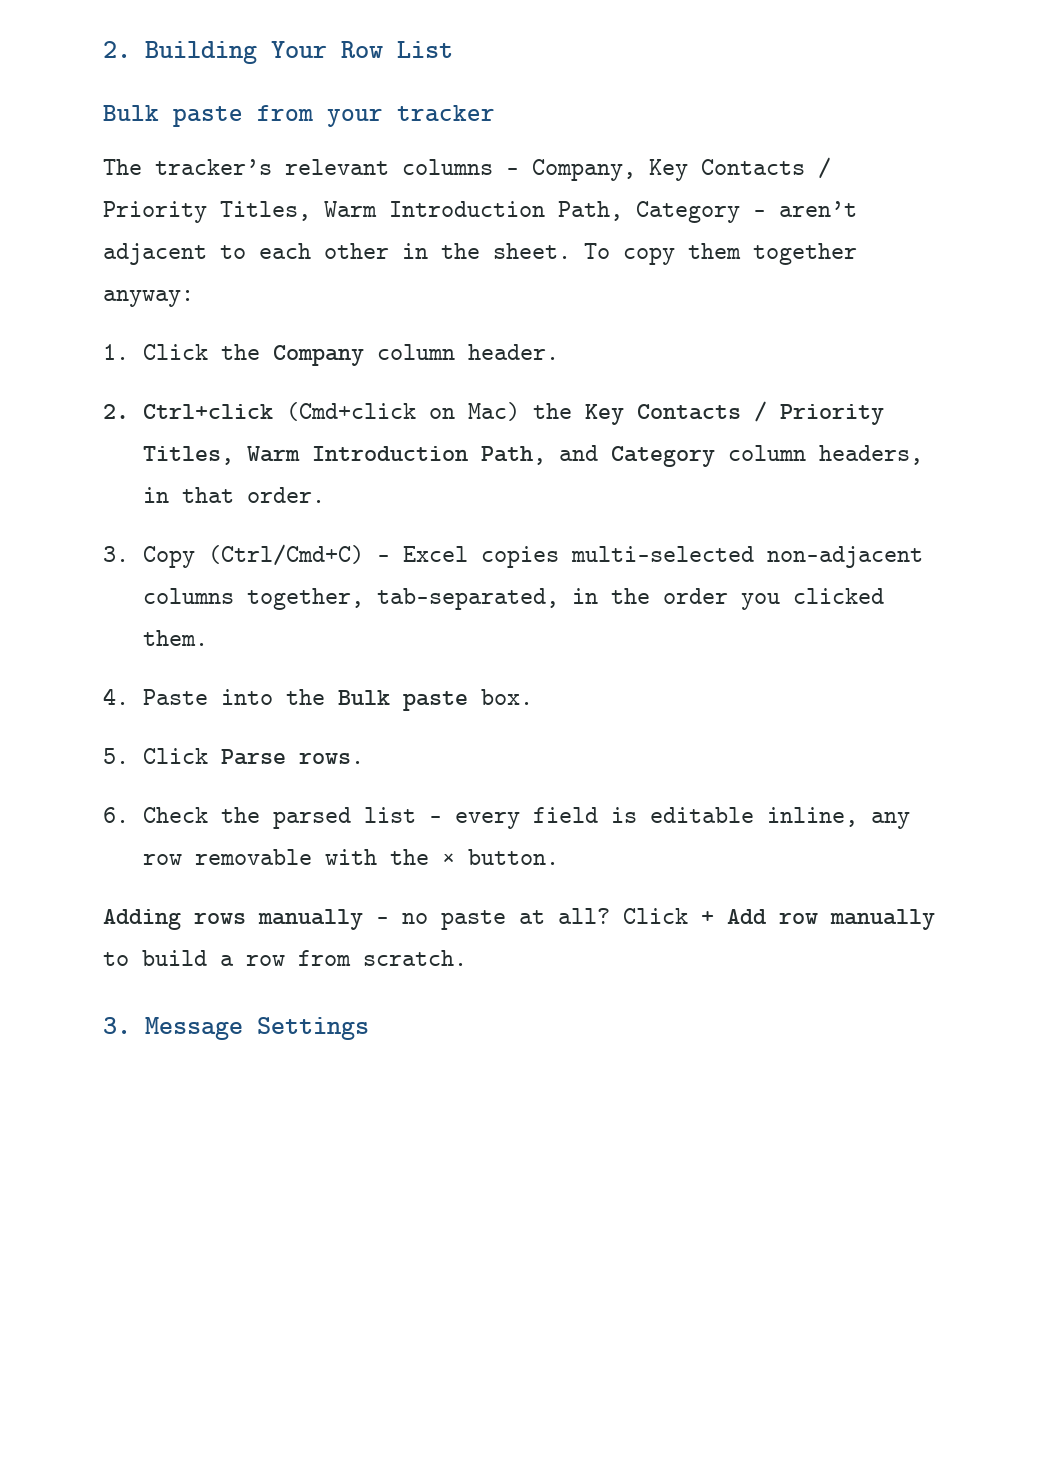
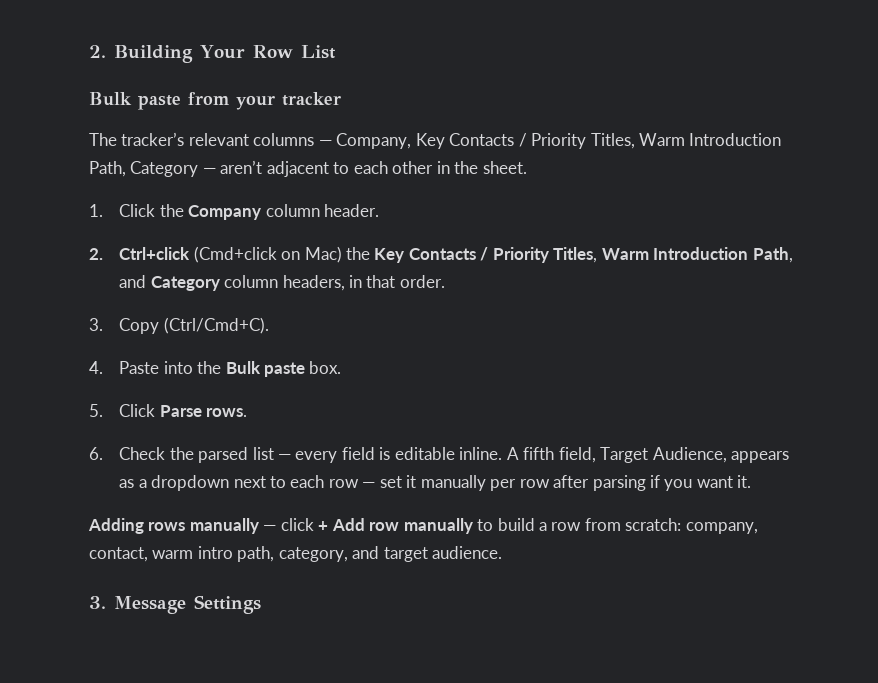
[584,243,857,265] [103,290,194,307] To copy them together anyway: -> (527, 167) none
[207,544,923,568] [142,588,884,610] [142,630,208,646] (Ctrl/Cmd+C) — Excel copies multi-selected non-adjacent columns together, tab-separated, in the order you clicked them. -> [163,317,269,334] (Ctrl/Cmd+C).
[766,807,910,829] [142,849,559,865] inline, any row removable with the × button. -> [459,447,789,463] [119,475,752,491] inline. A fifth field, Target Audience, appears as a dropdown next to each row — set it manually per row after parsing if you want it.
[402,908,688,930] no paste at all? Click -> [280,518,314,531] click
[363,950,467,966] scratch. -> [625,518,758,534] [89,546,503,562] scratch: company, contact, warm intro path, category, and target audience.

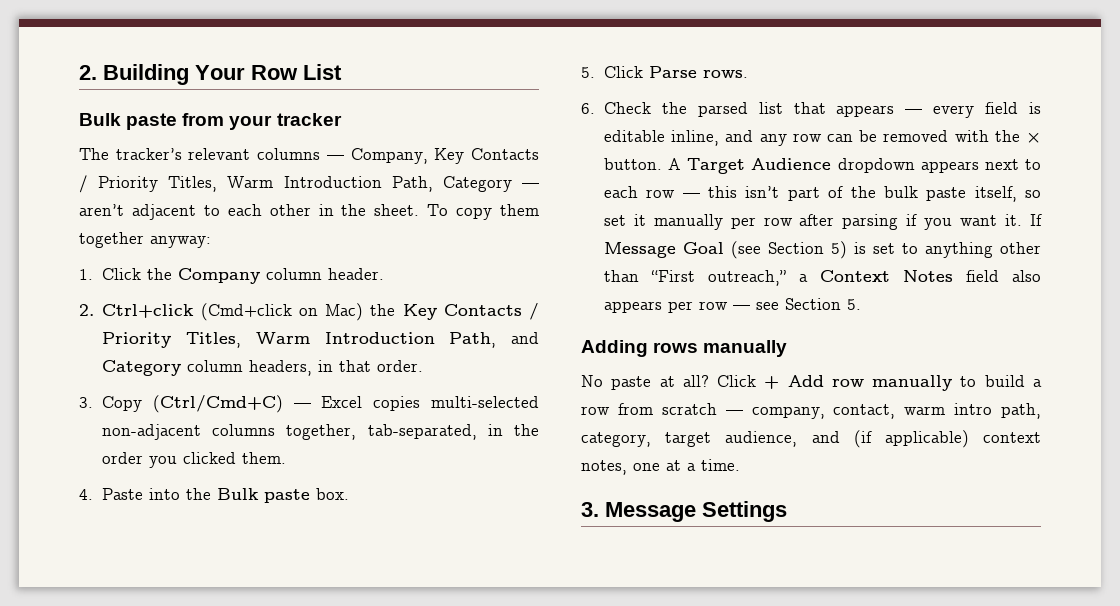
(527, 167) none -> [427,204,539,220] [79,232,211,248] To copy them together anyway:
[163,317,269,334] (Ctrl/Cmd+C). -> [152,395,539,413] [101,424,539,440] [101,452,286,468] (Ctrl/Cmd+C) — Excel copies multi-selected non-adjacent columns together, tab-separated, in the order you clicked them.
(274, 453) none -> [793,102,895,117] that appears
[459,447,789,463] [119,475,230,491] inline. A fifth field, Target Audience, appears as a dropdown -> [671,130,1041,146] [603,158,979,174] inline, and any row can be removed with the × button. A Target Audience dropdown appears
(376, 485) none -> [708,186,1041,202] this isn’t part of the bulk paste itself, so
[88,518,314,534] // Adding rows manually — click -> [1030,214,1042,226] [603,241,1041,259] [603,270,1041,286] [603,298,861,313] [581,340,788,357] [581,375,757,390] If Message Goal (see Section 5) is set to anything other than “First outreach,” a Context Notes field also appears per row — see Section 5. // Adding rows manually // No paste at all? Click
[625,518,682,531] scratch: -> [661,403,743,415] scratch —
[352,546,503,562] and target audience. -> [665,430,1041,448] [581,459,740,475] target audience, and (if applicable) context notes, one at a time.

